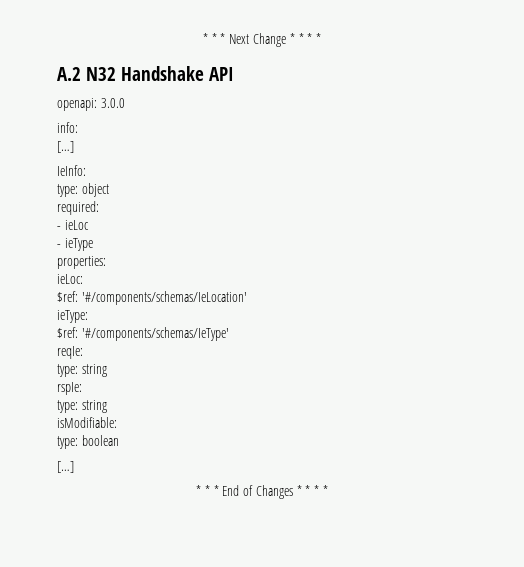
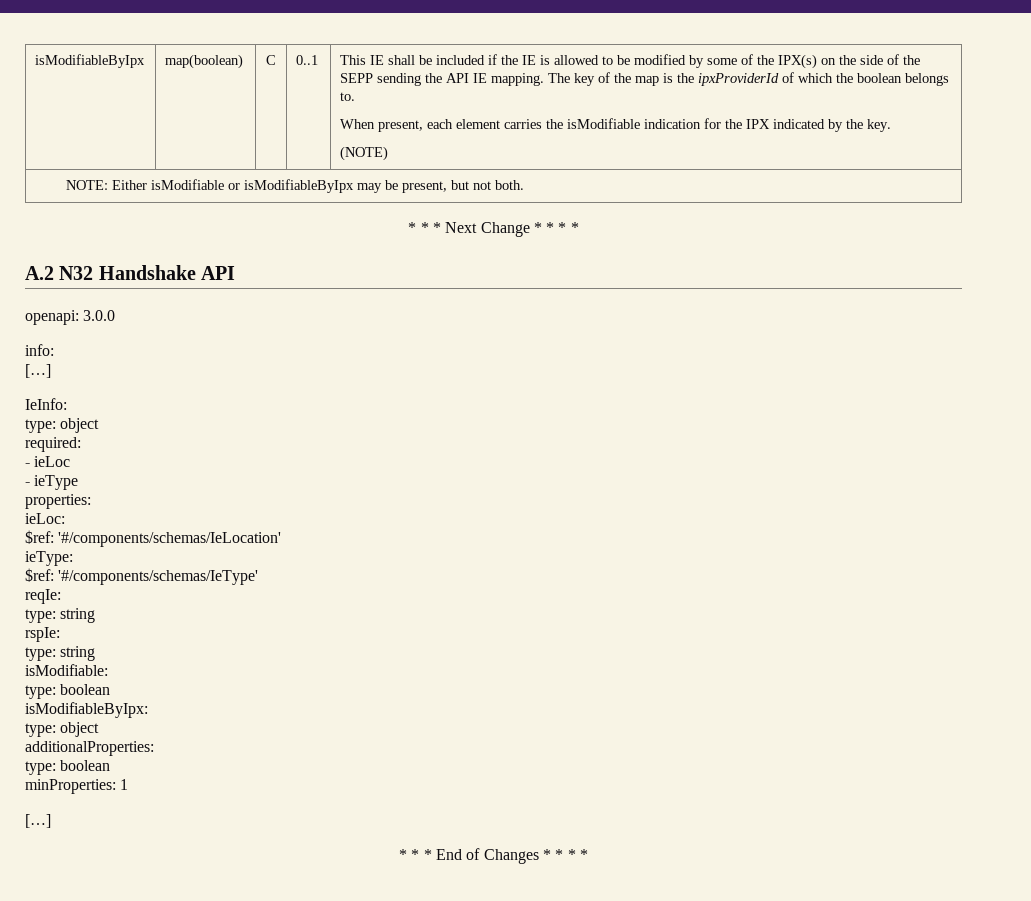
(202, 38) none -> [35,54,146,68] [165,54,244,69] [266,55,276,65] [296,55,319,65] [340,54,921,69] [340,72,950,86] [340,92,356,101] [340,118,892,132] [340,146,389,161] [65,179,524,193] isModifiableByIpx | map(boolean) | C | 0..1 | This IE shall be included if the IE is allowed to be modified by some of the IPX(s) on the side of the SEPP sending the API IE mapping. The key of the map is the ipxProviderId of which the boolean belongs to. // When present, each element carries the isModifiable indication for the IPX indicated by the key. // (NOTE) // NOTE: Either isModifiable or isModifiableByIpx may be present, but not both. //
(119, 440) none -> [25,702,148,718] [25,722,100,737] [25,741,154,756] [25,760,111,775] [25,779,129,794] // isModifiableByIpx: // type: object // additionalProperties: // type: boolean // minProperties: 1

